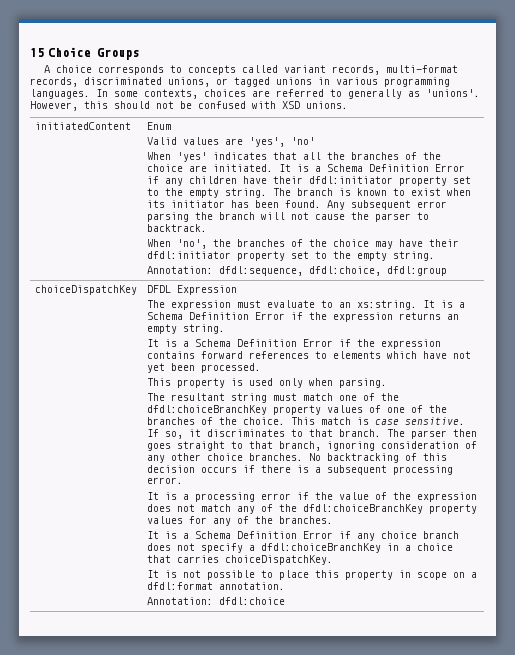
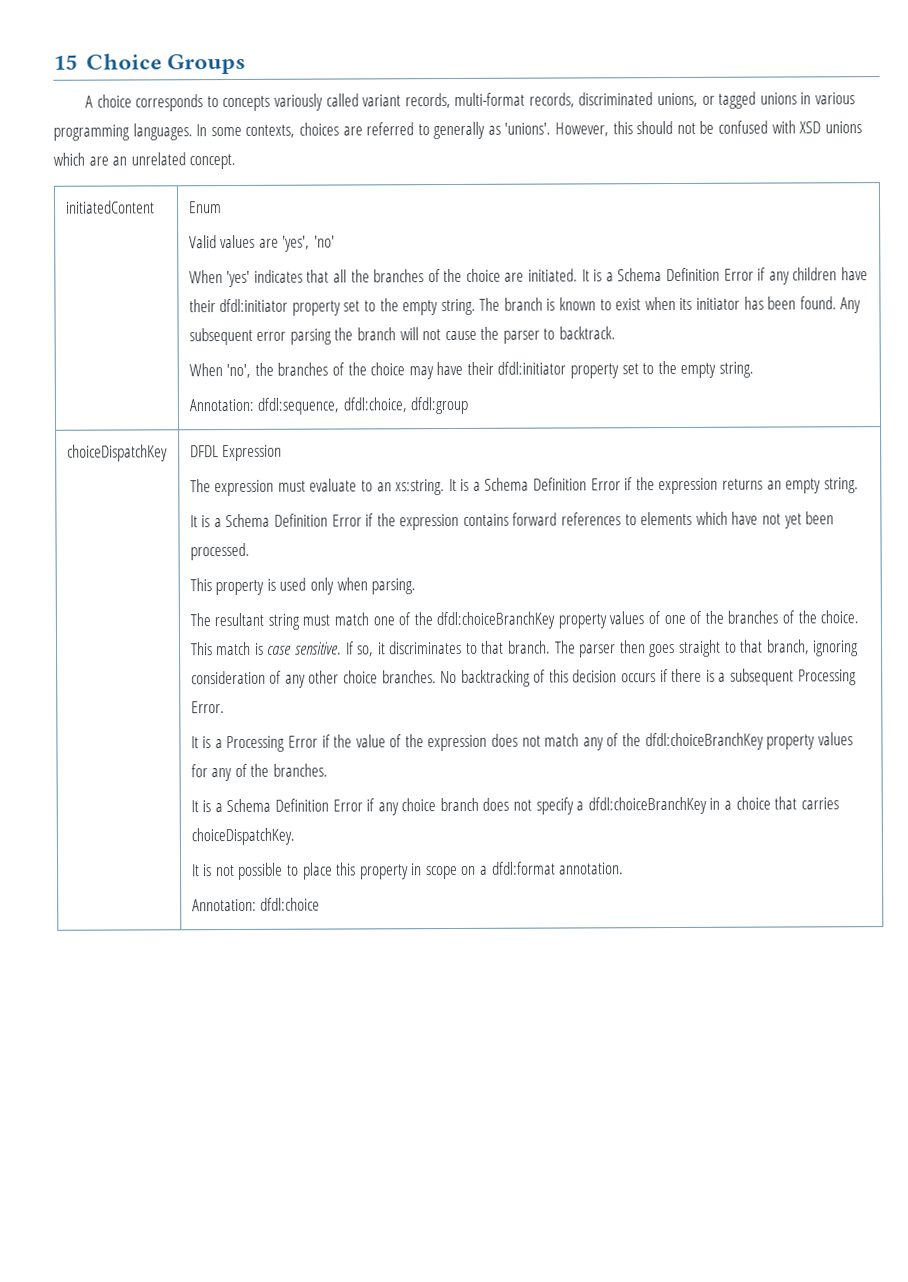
(237, 70) none -> [273,93,323,111] variously
[306,101,348,109] unions. -> [824,121,862,134] [53,152,237,170] unions which are an unrelated concept.
[392,465,453,475] [146,477,183,484] [146,492,291,502] processing error. // It is a processing error -> [797,669,857,686] [190,701,225,714] [190,735,318,753] Processing Error. // It is a Processing Error

